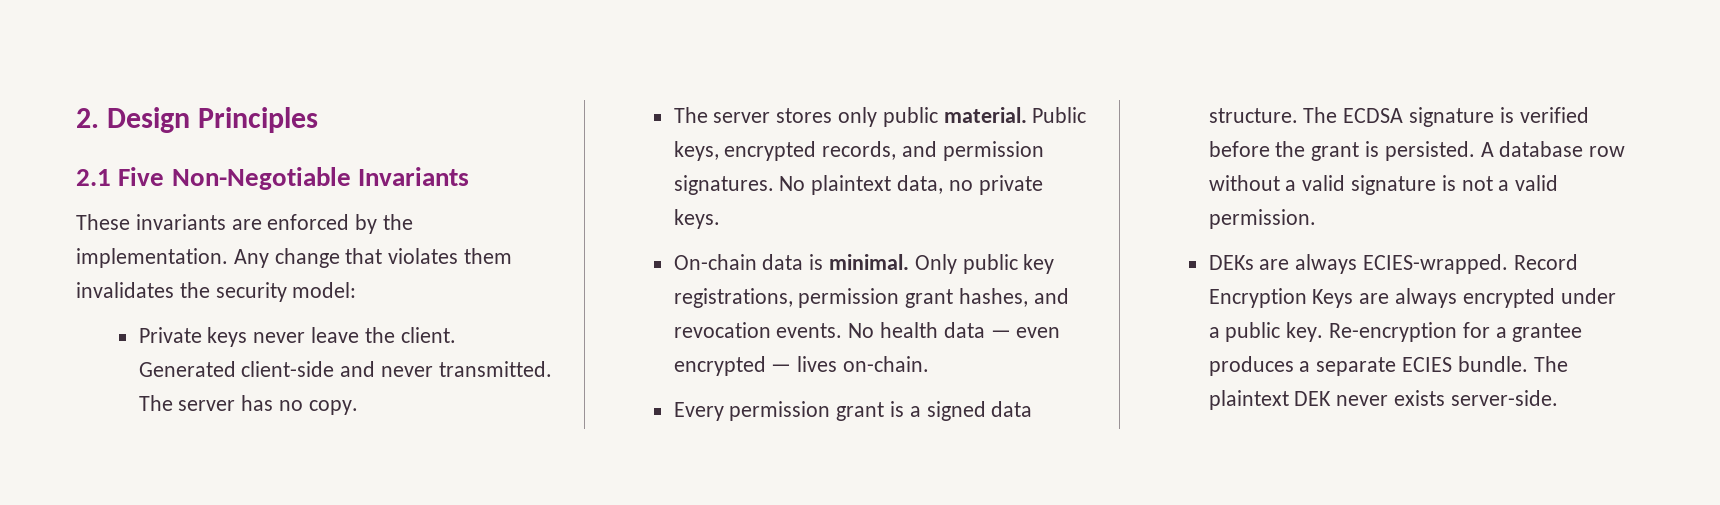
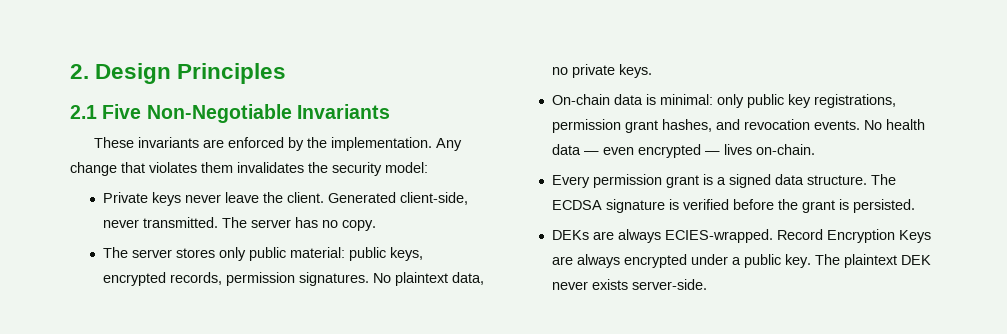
[241,361,376,377] client-side and -> [399,192,468,205] client-side,
[943,107,1087,123] material. Public -> [289,247,386,261] material: public
[901,141,937,157] and -> (222, 278) none
[828,254,957,274] minimal. Only -> [659,94,744,108] minimal: only
[1480,141,1626,157] [1208,175,1559,195] [1208,209,1316,229] A database row without a valid signature is not a valid permission. -> (915, 206) none
[1328,322,1583,342] [1208,356,1528,376] Re-encryption for a grantee produces a separate ECIES bundle. -> (811, 261) none

